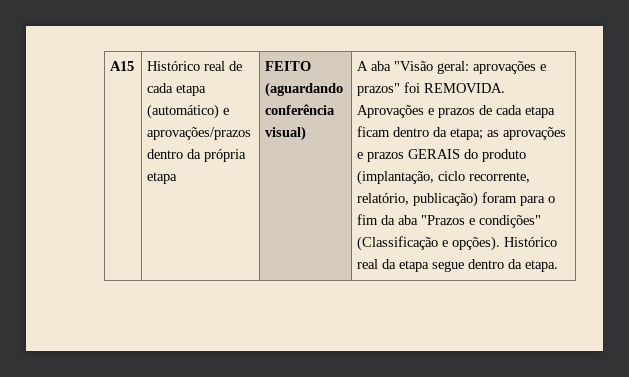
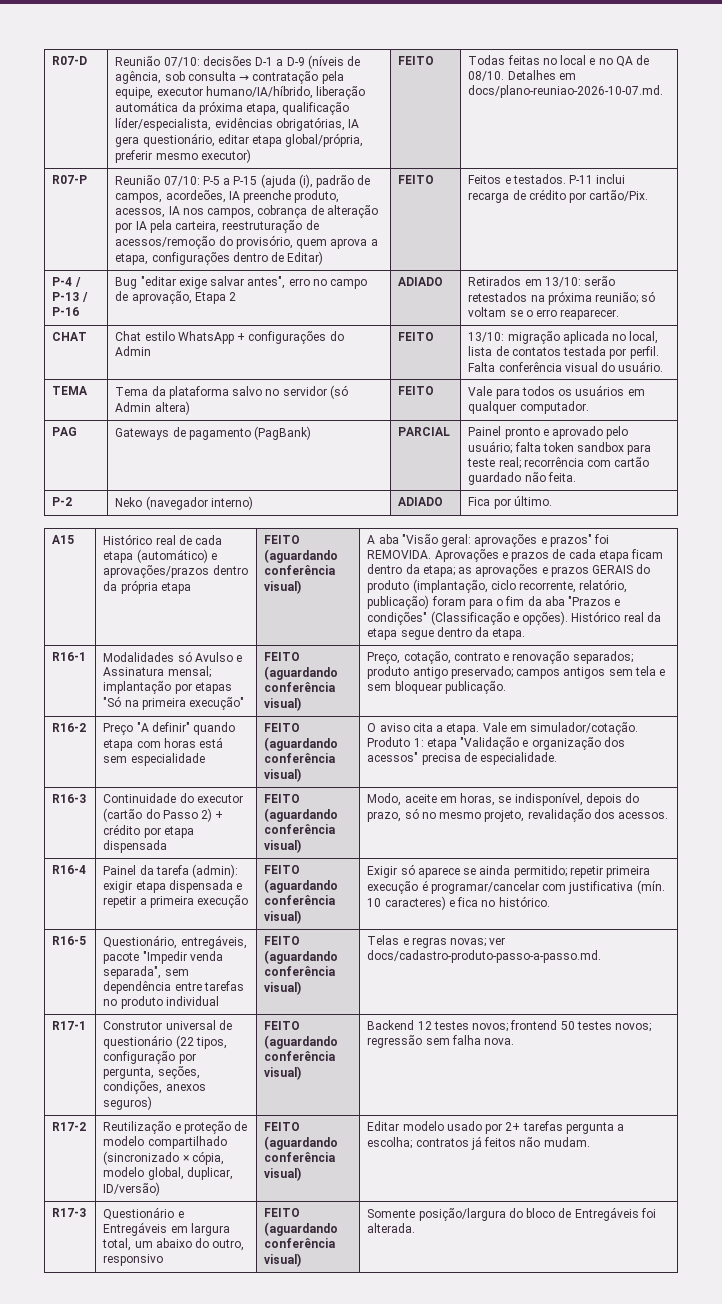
(110, 66) none -> [52,56,88,65] [115,55,361,69] [115,71,344,84] [115,86,366,99] [115,101,350,115] [115,117,360,131] [115,133,364,147] [115,149,251,163] [398,56,435,65] [468,55,650,67] [468,70,576,81] [468,85,664,98] [52,175,88,184] [115,174,371,188] [115,190,340,203] [115,205,378,218] [115,220,319,233] [115,235,378,249] [115,251,324,265] [398,175,435,184] [468,174,626,184] [468,189,649,203] [52,277,81,287] [52,292,88,302] [52,307,80,316] [115,276,368,289] [115,291,237,304] [398,277,444,286] [468,276,616,287] [468,291,656,305] [468,307,620,320] [52,332,88,341] [115,331,344,344] [115,346,152,356] [398,332,435,341] [468,331,659,344] [468,346,659,359] [468,361,664,372] [52,386,89,395] [115,385,348,399] [115,401,190,415] [398,386,435,395] [468,385,645,399] [468,401,589,414] [52,427,78,436] [115,426,312,440] [398,427,451,436] [468,426,629,439] [468,441,652,455] [467,457,650,469] [468,472,576,485] [52,497,73,506] [115,496,253,510] [398,497,444,506] [468,496,552,509] R07-D | Reunião 07/10: decisões D-1 a D-9 (níveis de agência, sob consulta → contratação pela equipe, executor humano/IA/híbrido, liberação automática da próxima etapa, qualificação líder/especialista, evidências obrigatórias, IA gera questionário, editar etapa global/própria, preferir mesmo executor) | FEITO | Todas feitas no local e no QA de 08/10. Detalhes em docs/plano-reuniao-2026-10-07.md. // R07-P | Reunião 07/10: P-5 a P-15 (ajuda (i), padrão de campos, acordeões, IA preenche produto, acessos, IA nos campos, cobrança de alteração por IA pela carteira, reestruturação de acessos/remoção do provisório, quem aprova a etapa, configurações dentro de Editar) | FEITO | Feitos e testados. P-11 inclui recarga de crédito por cartão/Pix. // P-4 / P-13 / P-16 | Bug "editar exige salvar antes", erro no campo de aprovação, Etapa 2 | ADIADO | Retirados em 13/10: serão retestados na próxima reunião; só voltam se o erro reaparecer. // CHAT | Chat estilo WhatsApp + configurações do Admin | FEITO | 13/10: migração aplicada no local, lista de contatos testada por perfil. Falta conferência visual do usuário. // TEMA | Tema da plataforma salvo no servidor (só Admin altera) | FEITO | Vale para todos os usuários em qualquer computador. // PAG | Gateways de pagamento (PagBank) | PARCIAL | Painel pronto e aprovado pelo usuário; falta token sandbox para teste real; recorrência com cartão guardado não feita. // P-2 | Neko (navegador interno) | ADIADO | Fica por último. //
(559, 266) none -> [52,652,87,661] [103,651,243,662] [103,666,211,678] [103,681,232,694] [103,696,245,710] [264,652,301,661] [264,666,339,680] [264,682,336,692] [264,697,302,711] [367,651,633,664] [367,666,666,679] [367,681,506,694] [52,723,87,732] [103,722,236,735] [103,737,224,751] [103,753,205,766] [264,723,301,732] [264,737,339,751] [264,753,336,763] [264,768,302,782] [367,722,639,735] [367,737,625,750] [367,752,558,765] [52,794,87,803] [103,793,243,803] [103,808,224,822] [103,824,194,838] [103,840,168,853] [264,794,301,803] [264,808,339,822] [264,824,336,834] [264,839,302,853] [367,793,640,806] [367,808,669,822] [52,865,87,874] [103,864,239,878] [103,880,243,893] [103,895,249,908] [264,865,301,874] [264,879,339,893] [264,895,336,905] [264,910,302,924] [367,864,651,878] [367,880,665,894] [367,896,550,910] [52,936,87,945] [103,935,247,949] [103,951,223,964] [103,966,189,979] [103,981,244,994] [103,996,219,1009] [264,936,301,945] [264,950,339,964] [264,966,336,976] [264,981,302,995] [367,935,506,948] [367,950,602,963] [52,1021,87,1030] [103,1020,232,1030] [103,1035,227,1049] [103,1051,196,1064] [103,1066,200,1079] [103,1081,206,1094] [103,1096,153,1110] [264,1021,301,1030] [264,1035,339,1049] [264,1051,336,1061] [264,1066,302,1080] [367,1020,652,1032] [367,1035,515,1048] [52,1122,87,1131] [103,1121,248,1134] [103,1136,227,1149] [103,1151,224,1165] [103,1167,233,1180] [103,1182,161,1196] [264,1122,301,1131] [264,1136,339,1150] [264,1152,336,1162] [264,1167,302,1181] [367,1121,625,1134] [367,1136,590,1150] [52,1208,87,1217] [103,1207,184,1220] [103,1222,230,1236] [102,1238,245,1251] [103,1254,164,1266] [264,1208,301,1217] [264,1222,339,1236] [264,1238,336,1248] [264,1253,302,1267] [367,1207,656,1221] [367,1223,416,1233] // R16-1 | Modalidades só Avulso e Assinatura mensal; implantação por etapas "Só na primeira execução" | FEITO (aguardando conferência visual) | Preço, cotação, contrato e renovação separados; produto antigo preservado; campos antigos sem tela e sem bloquear publicação. // R16-2 | Preço "A definir" quando etapa com horas está sem especialidade | FEITO (aguardando conferência visual) | O aviso cita a etapa. Vale em simulador/cotação. Produto 1: etapa "Validação e organização dos acessos" precisa de especialidade. // R16-3 | Continuidade do executor (cartão do Passo 2) + crédito por etapa dispensada | FEITO (aguardando conferência visual) | Modo, aceite em horas, se indisponível, depois do prazo, só no mesmo projeto, revalidação dos acessos. // R16-4 | Painel da tarefa (admin): exigir etapa dispensada e repetir a primeira execução | FEITO (aguardando conferência visual) | Exigir só aparece se ainda permitido; repetir primeira execução é programar/cancelar com justificativa (mín. 10 caracteres) e fica no histórico. // R16-5 | Questionário, entregáveis, pacote "Impedir venda separada", sem dependência entre tarefas no produto individual | FEITO (aguardando conferência visual) | Telas e regras novas; ver docs/cadastro-produto-passo-a-passo.md. // R17-1 | Construtor universal de questionário (22 tipos, configuração por pergunta, seções, condições, anexos seguros) | FEITO (aguardando conferência visual) | Backend 12 testes novos; frontend 50 testes novos; regressão sem falha nova. // R17-2 | Reutilização e proteção de modelo compartilhado (sincronizado × cópia, modelo global, duplicar, ID/versão) | FEITO (aguardando conferência visual) | Editar modelo usado por 2+ tarefas pergunta a escolha; contratos já feitos não mudam. // R17-3 | Questionário e Entregáveis em largura total, um abaixo do outro, responsivo | FEITO (aguardando conferência visual) | Somente posição/largura do bloco de Entregáveis foi alterada.

